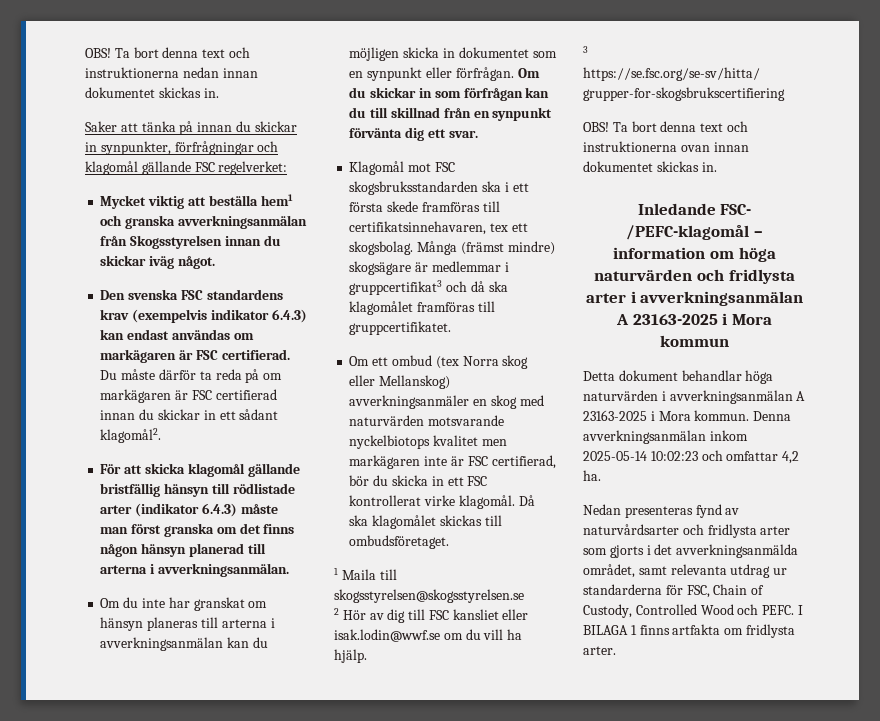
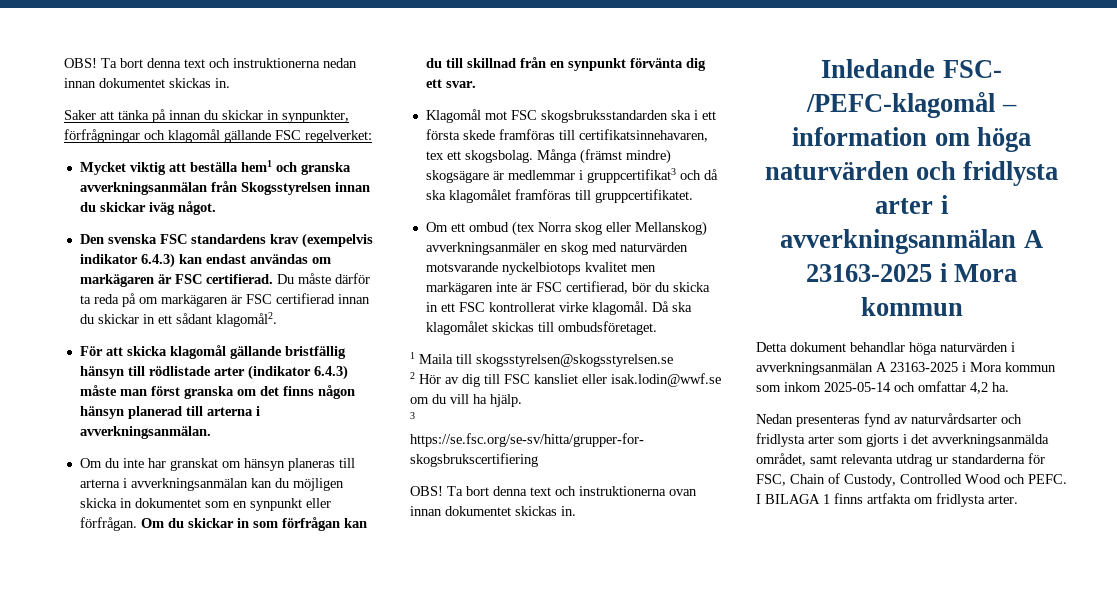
[694,410,792,421] [583,430,706,444] kommun. Denna avverkningsanmälan -> [1005,362,1056,372] [756,385,781,392] kommun som
[650,451,698,461] 10:02:23 -> (891, 387) none

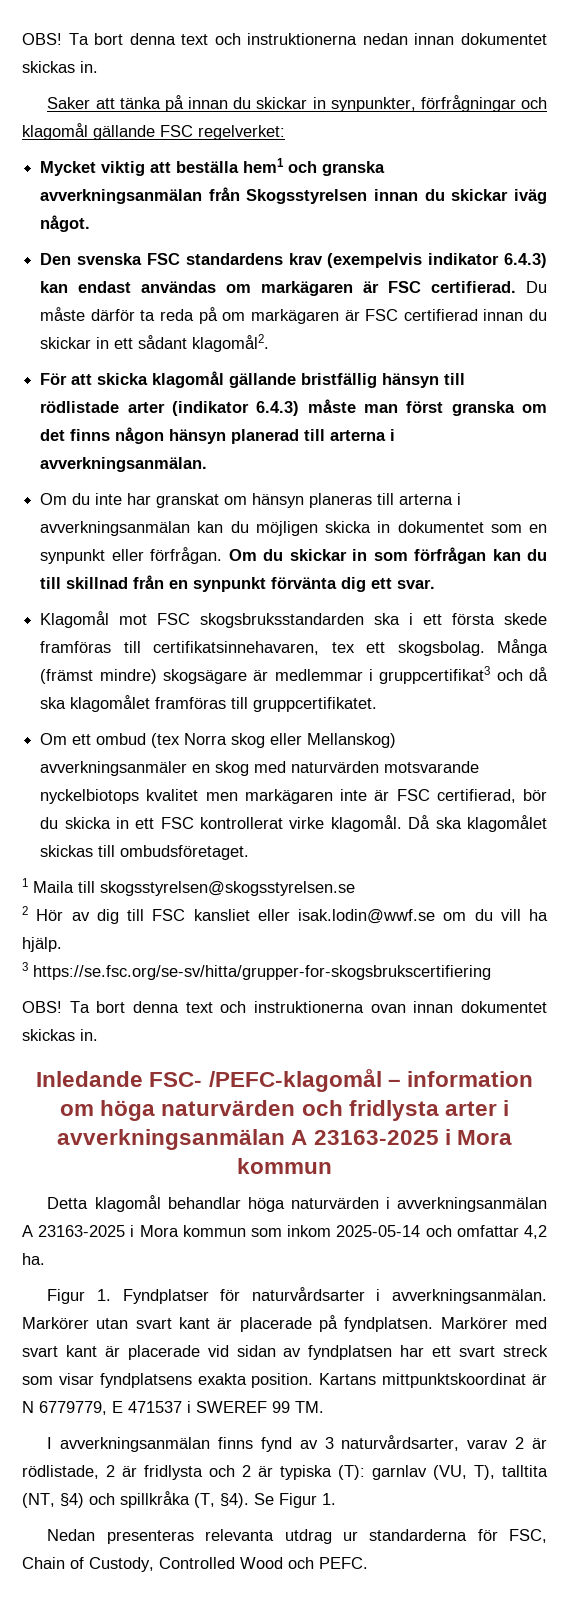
[790,342,846,352] dokument -> [94,1195,161,1212] klagomål
[756,413,1022,427] [756,433,1049,447] [756,453,837,466] Nedan presenteras fynd av naturvårdsarter och fridlysta arter som gjorts i det avverkningsanmälda området, samt -> [47,1287,547,1304] [22,1315,547,1332] [22,1345,549,1360] [22,1373,547,1388] [22,1401,324,1415] [47,1435,547,1452] [22,1465,548,1480] [22,1491,336,1508] [47,1529,194,1544] Figur 1. Fyndplatser för naturvårdsarter i avverkningsanmälan. Markörer utan svart kant är placerade på fyndplatsen. Markörer med svart kant är placerade vid sidan av fyndplatsen har ett svart streck som visar fyndplatsens exakta position. Kartans mittpunktskoordinat är N 6779779, E 471537 i SWEREF 99 TM. // I avverkningsanmälan finns fynd av 3 naturvårdsarter, varav 2 är rödlistade, 2 är fridlysta och 2 är typiska (T): garnlav (VU, T), talltita (NT, §4) och spillkråka (T, §4). Se Figur 1. // Nedan presenteras
[756,493,1018,507] I BILAGA 1 finns artfakta om fridlysta arter. -> (368, 1563) none

